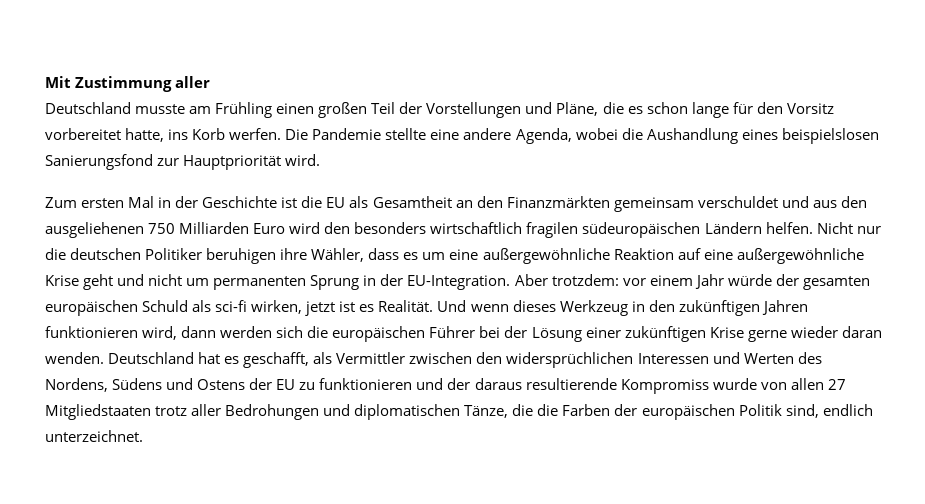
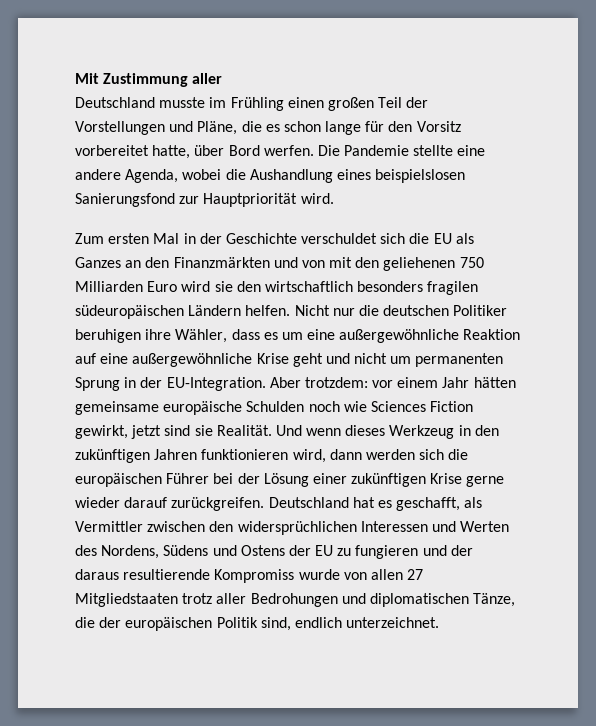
[189,106,212,114] am -> [209,97,227,108] im
[168,128,226,140] ins Korb -> [194,145,260,156] über Bord
[281,197,298,208] ist -> [301,233,406,244] verschuldet sich
[372,196,452,208] Gesamtheit -> [75,257,121,268] Ganzes
[613,196,867,212] [45,222,523,238] gemeinsam verschuldet und aus den ausgeliehenen 750 Milliarden Euro wird den besonders wirtschaftlich -> [273,257,484,271] [75,281,424,292] und von mit den geliehenen 750 Milliarden Euro wird sie den wirtschaftlich besonders
[727,274,870,290] [45,300,375,316] würde der gesamten europäischen Schuld als sci-fi wirken, jetzt ist es -> [473,377,516,388] [75,401,474,415] [75,425,213,439] hätten gemeinsame europäische Schulden noch wie Sciences Fiction gewirkt, jetzt sind sie
[841,326,882,338] [45,352,104,364] daran wenden. -> [124,497,265,511] darauf zurückgreifen.
[319,378,413,390] funktionieren -> [355,545,419,559] fungieren
[537,404,611,416] die Farben -> (95, 622) none

